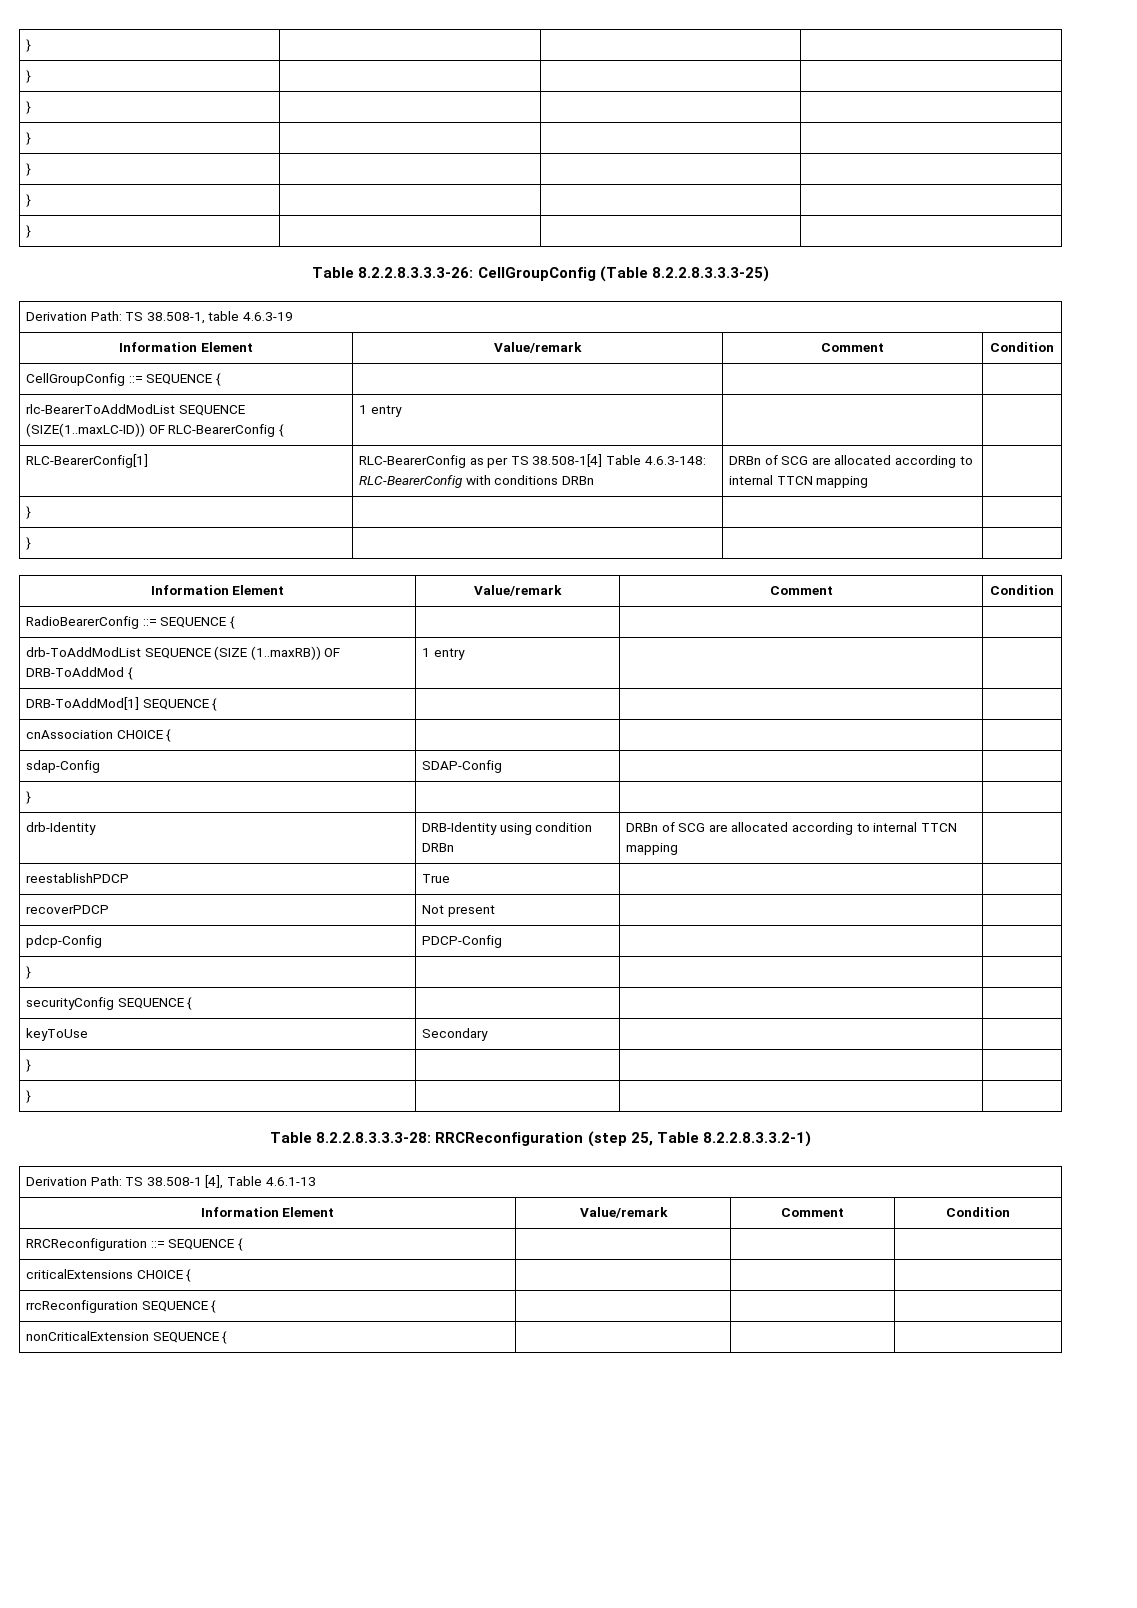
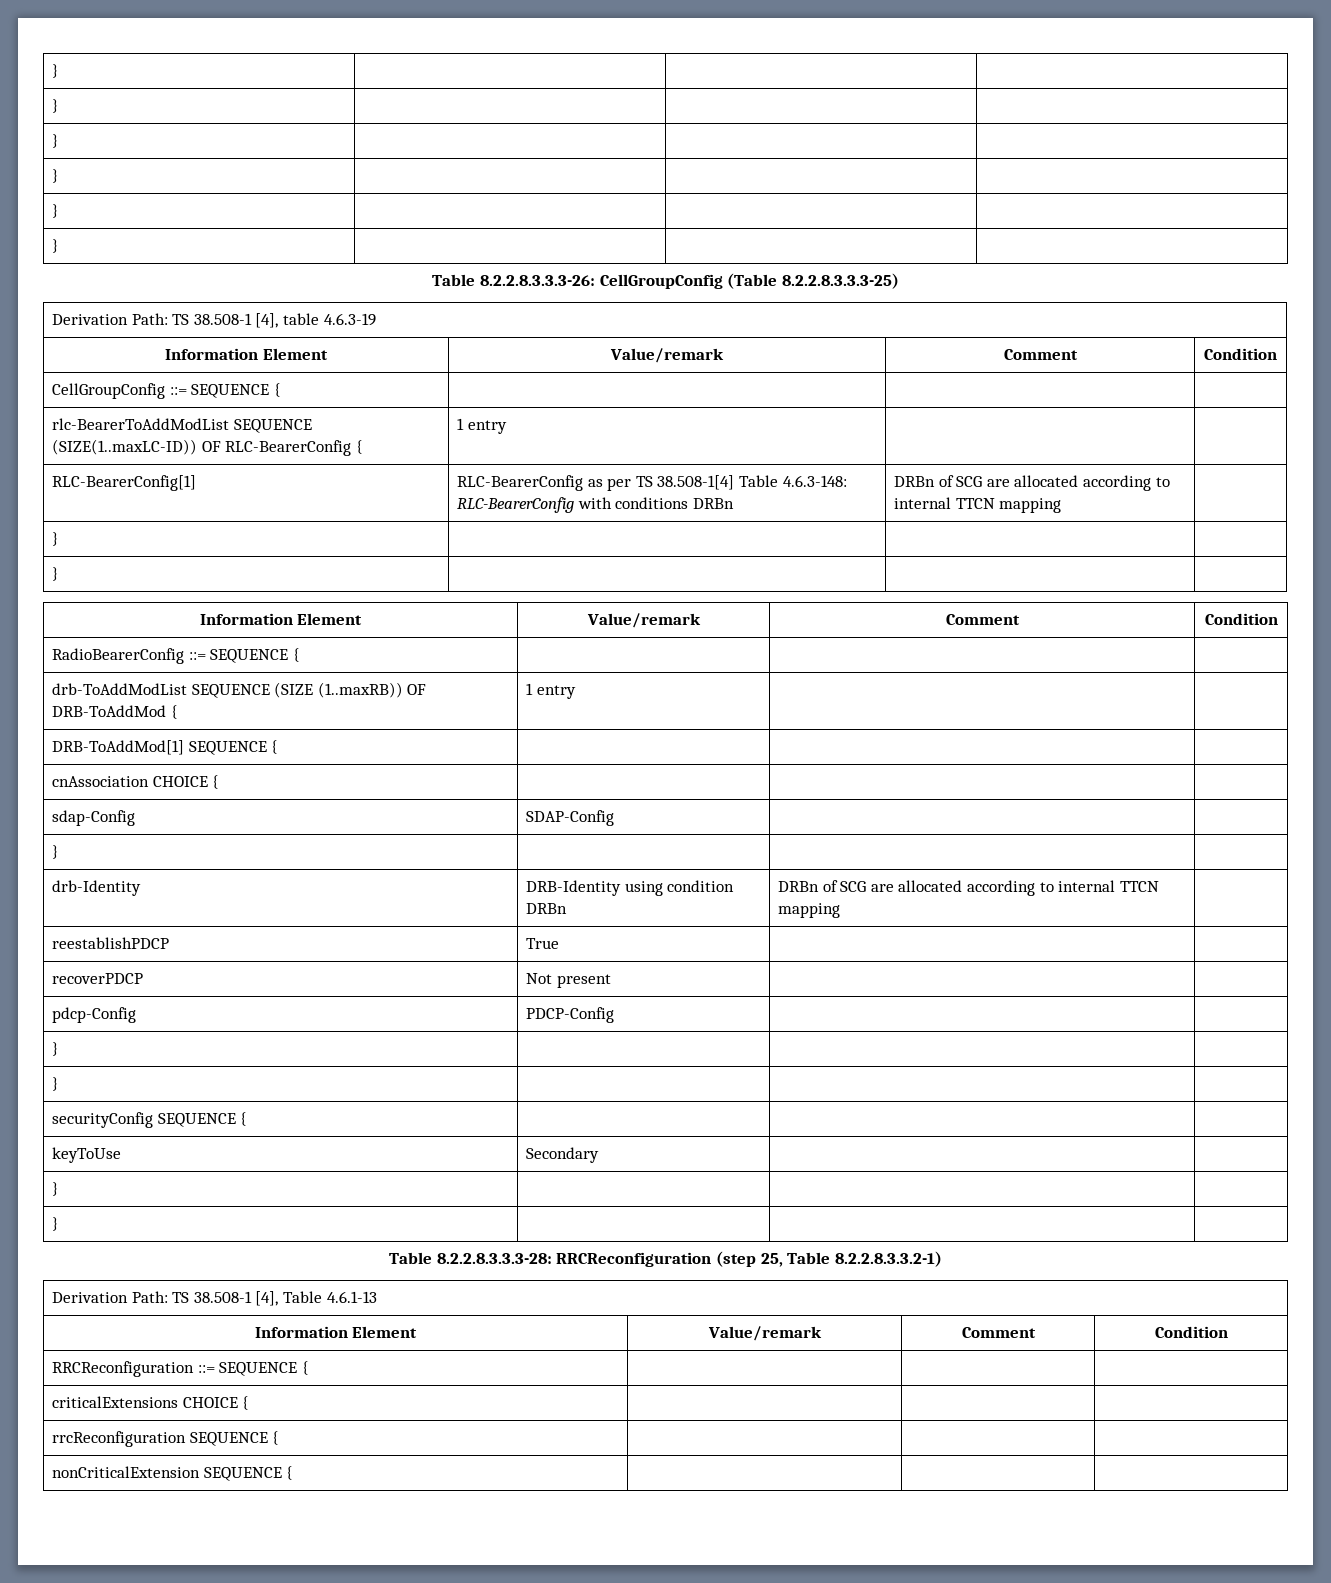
[25,39,31,52] [25,70,31,83] [25,101,31,114] [25,132,31,145] [25,163,31,176] [25,194,31,207] [25,225,31,238] } | | | // } | | | // } | | | // } | | | // } | | | // } | | | // } | | | -> [52,64,60,78] [52,99,60,113] [52,134,60,148] [52,169,60,183] [52,204,60,218] [52,239,60,253] } | | | // } | | | // } | | | // } | | | // } | | | // } | | |
[146,312,205,324] 38.508-1, -> [193,313,279,328] 38.508-1 [4],
(31, 972) none -> [52,1077,60,1091] // } | | |

